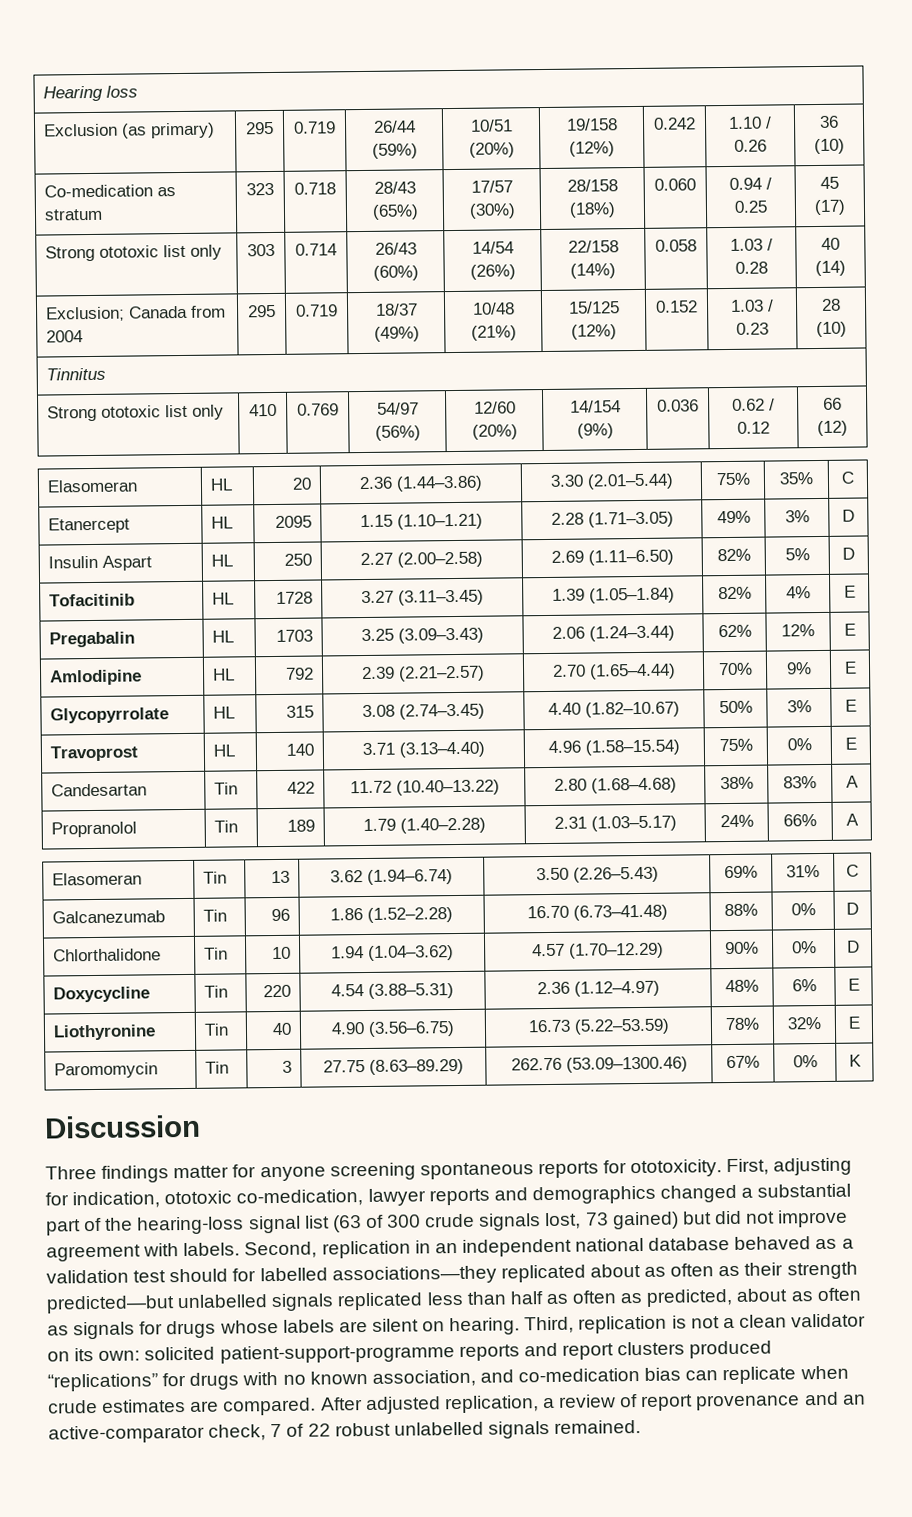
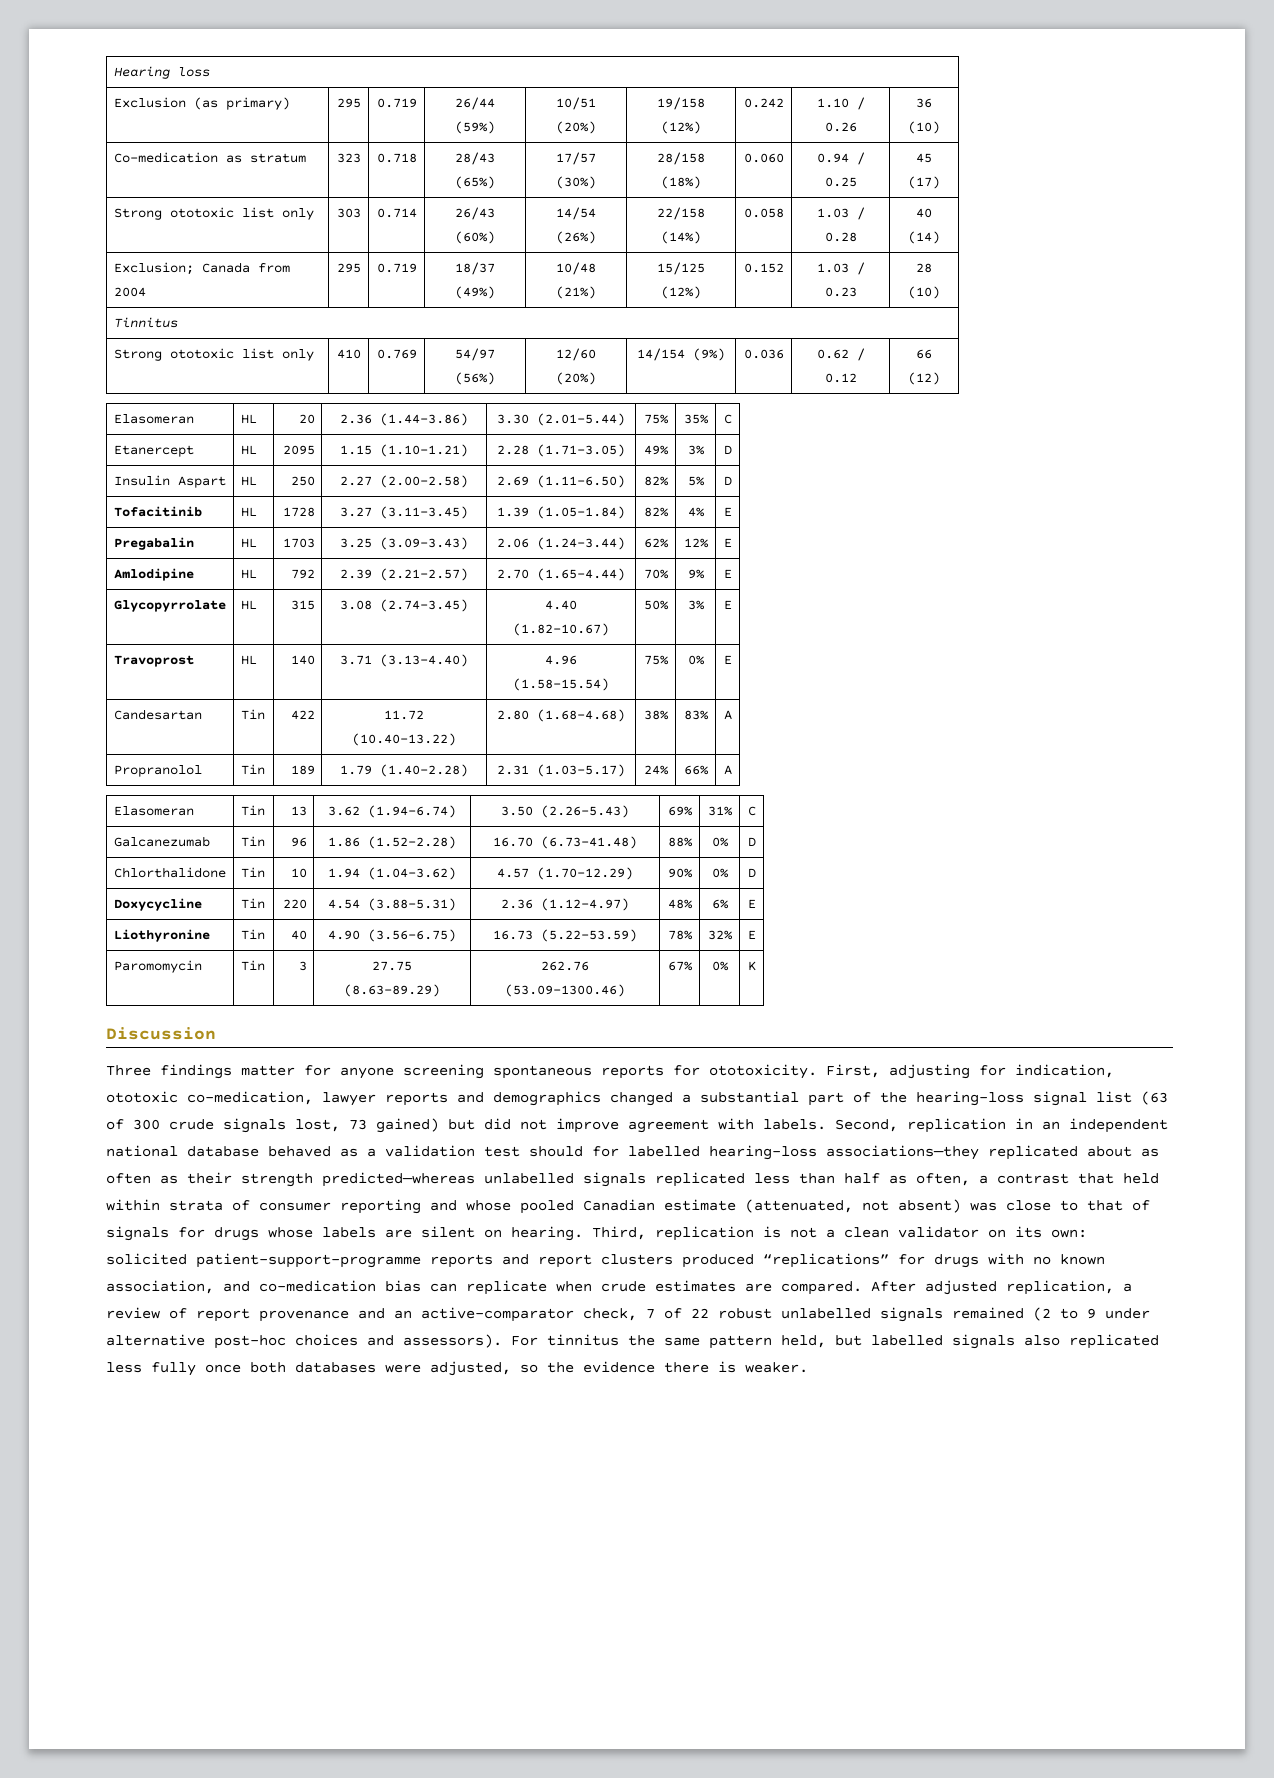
(328, 1274) none -> [709,1145,817,1160] hearing-loss
[46,1295,175,1314] predicted—but -> [322,1172,475,1187] predicted—whereas
[572,1287,861,1307] [47,1325,69,1336] often as predicted, about as often as -> [916,1173,1159,1186] [106,1199,1150,1214] often, a contrast that held within strata of consumer reporting and whose pooled Canadian estimate (attenuated, not absent) was close to that of
[554,1420,642,1434] remained. -> [952,1307,1150,1321] [106,1334,1159,1349] [106,1361,808,1376] remained (2 to 9 under alternative post-hoc choices and assessors). For tinnitus the same pattern held, but labelled signals also replicated less fully once both databases were adjusted, so the evidence there is weaker.

